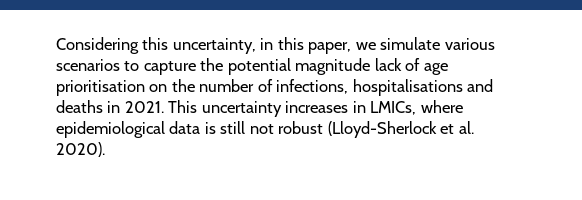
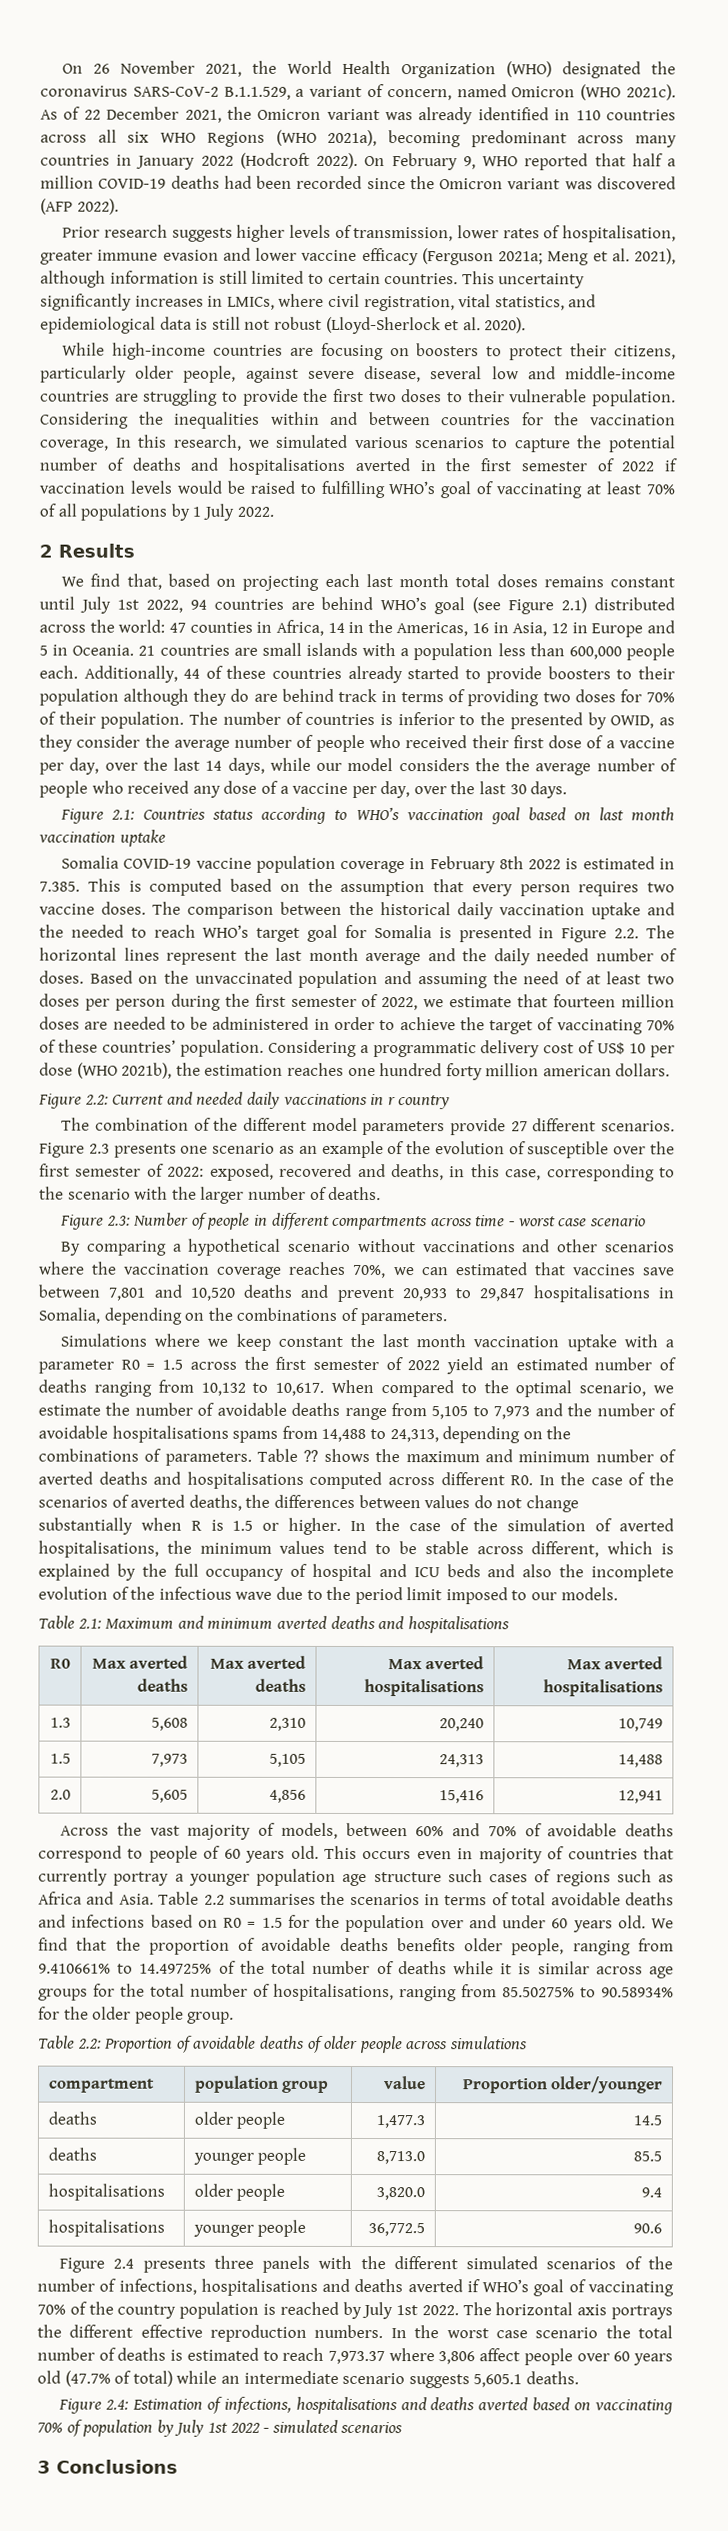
[56,37,495,54] [56,58,448,75] [56,79,494,96] [56,100,164,113] Considering this uncertainty, in this paper, we simulate various scenarios to capture the potential magnitude lack of age prioritisation on the number of infections, hospitalisations and deaths in 2021. -> [62,60,676,79] [40,84,676,101] [40,106,676,125] [40,129,677,148] [40,152,676,171] [40,175,676,190] [40,198,119,215] [62,224,676,243] [40,247,676,266] [40,270,459,288] On 26 November 2021, the World Health Organization (WHO) designated the coronavirus SARS-CoV-2 B.1.1.529, a variant of concern, named Omicron (WHO 2021c). As of 22 December 2021, the Omicron variant was already identified in 110 countries across all six WHO Regions (WHO 2021a), becoming predominant across many countries in January 2022 (Hodcroft 2022). On February 9, WHO reported that half a million COVID-19 deaths had been recorded since the Omicron variant was discovered (AFP 2022). // Prior research suggests higher levels of transmission, lower rates of hospitalisation, greater immune evasion and lower vaccine efficacy (Ferguson 2021a; Meng et al. 2021), although information is still limited to certain countries.
(282, 109) none -> [40,293,132,311] significantly
(463, 106) none -> [327,293,597,312] civil registration, vital statistics, and
(105, 149) none -> [62,342,676,361] [40,365,676,383] [40,388,677,407] [40,411,676,429] [39,434,676,453] [39,457,677,475] [39,480,675,499] [39,503,274,521] [39,543,135,558] [61,573,675,591] [39,596,675,615] [39,619,675,638] [39,642,675,661] [39,665,675,684] [39,688,675,707] [39,711,675,730] [39,734,676,753] [39,757,677,776] [39,780,568,799] [60,806,675,825] [39,829,166,847] [61,855,675,874] [39,878,675,897] [39,901,676,920] [39,924,675,943] [39,947,677,966] [39,970,675,989] [39,993,675,1011] [39,1016,675,1035] [39,1039,675,1058] [39,1062,671,1081] [38,1091,451,1110] [61,1117,675,1136] [39,1140,675,1159] [39,1163,675,1182] [39,1186,382,1204] [60,1212,646,1231] [61,1238,675,1256] [38,1261,674,1279] [38,1284,674,1303] [38,1307,447,1326] [60,1333,674,1352] [38,1356,676,1375] [38,1379,674,1398] [38,1402,677,1421] [38,1425,572,1444] [38,1448,677,1466] [38,1471,674,1490] [38,1494,579,1513] [38,1517,674,1535] [38,1540,674,1558] [38,1563,674,1582] [38,1586,618,1605] [38,1615,510,1634] [50,1658,72,1669] [91,1655,189,1669] [137,1678,189,1692] [209,1655,307,1669] [255,1678,307,1692] [387,1656,485,1670] [364,1679,485,1697] [566,1656,664,1670] [543,1679,664,1697] [50,1717,72,1728] [151,1717,189,1731] [269,1717,307,1731] [439,1718,485,1732] [618,1718,664,1732] [50,1753,72,1764] [151,1753,189,1767] [269,1753,307,1767] [439,1754,485,1768] [618,1754,664,1768] [50,1789,72,1800] [151,1789,189,1803] [269,1789,307,1803] [439,1790,485,1804] [618,1790,664,1804] [60,1822,674,1840] [38,1845,675,1864] [38,1868,674,1887] [38,1891,674,1906] [38,1914,674,1933] [38,1937,674,1956] [38,1960,674,1979] [38,1983,674,2002] [38,2006,235,2024] [38,2035,528,2054] [47,2078,155,2093] [193,2075,330,2093] [383,2076,427,2090] [461,2076,664,2094] [47,2111,97,2125] [193,2111,286,2129] [376,2115,426,2129] [633,2115,663,2126] [47,2147,97,2161] [192,2147,307,2165] [376,2151,426,2165] [633,2151,663,2162] [47,2183,165,2201] [193,2183,286,2201] [376,2187,426,2201] [641,2187,663,2198] [47,2219,165,2237] [192,2219,307,2237] [368,2223,426,2237] [633,2223,663,2234] [59,2255,673,2273] [37,2278,674,2297] [37,2301,673,2320] [37,2324,674,2342] [37,2347,673,2366] [37,2370,579,2389] [58,2396,673,2415] [37,2419,404,2437] [37,2459,178,2474] // While high-income countries are focusing on boosters to protect their citizens, particularly older people, against severe disease, several low and middle-income countries are struggling to provide the first two doses to their vulnerable population. Considering the inequalities within and between countries for the vaccination coverage, In this research, we simulated various scenarios to capture the potential number of deaths and hospitalisations averted in the first semester of 2022 if vaccination levels would be raised to fulfilling WHO’s goal of vaccinating at least 70% of all populations by 1 July 2022. // 2 Results // We find that, based on projecting each last month total doses remains constant until July 1st 2022, 94 countries are behind WHO’s goal (see Figure 2.1) distributed across the world: 47 counties in Africa, 14 in the Americas, 16 in Asia, 12 in Europe and 5 in Oceania. 21 countries are small islands with a population less than 600,000 people each. Additionally, 44 of these countries already started to provide boosters to their population although they do are behind track in terms of providing two doses for 70% of their population. The number of countries is inferior to the presented by OWID, as they consider the average number of people who received their first dose of a vaccine per day, over the last 14 days, while our model considers the the average number of people who received any dose of a vaccine per day, over the last 30 days. // Figure 2.1: Countries status according to WHO’s vaccination goal based on last month vaccination uptake // Somalia COVID-19 vaccine population coverage in February 8th 2022 is estimated in 7.385. This is computed based on the assumption that every person requires two vaccine doses. The comparison between the historical daily vaccination uptake and the needed to reach WHO’s target goal for Somalia is presented in Figure 2.2. The horizontal lines represent the last month average and the daily needed number of doses. Based on the unvaccinated population and assuming the need of at least two doses per person during the first semester of 2022, we estimate that fourteen million doses are needed to be administered in order to achieve the target of vaccinating 70% of these countries’ population. Considering a programmatic delivery cost of US$ 10 per dose (WHO 2021b), the estimation reaches one hundred forty million american dollars. // Figure 2.2: Current and needed daily vaccinations in r country // The combination of the different model parameters provide 27 different scenarios. Figure 2.3 presents one scenario as an example of the evolution of susceptible over the first semester of 2022: exposed, recovered and deaths, in this case, corresponding to the scenario with the larger number of deaths. // Figure 2.3: Number of people in different compartments across time - worst case scenario // By comparing a hypothetical scenario without vaccinations and other scenarios where the vaccination coverage reaches 70%, we can estimated that vaccines save between 7,801 and 10,520 deaths and prevent 20,933 to 29,847 hospitalisations in Somalia, depending on the combinations of parameters. // Simulations where we keep constant the last month vaccination uptake with a parameter R0 = 1.5 across the first semester of 2022 yield an estimated number of deaths ranging from 10,132 to 10,617. When compared to the optimal scenario, we estimate the number of avoidable deaths range from 5,105 to 7,973 and the number of avoidable hospitalisations spams from 14,488 to 24,313, depending on the combinations of parameters. Table ?? shows the maximum and minimum number of averted deaths and hospitalisations computed across different R0. In the case of the scenarios of averted deaths, the differences between values do not change substantially when R is 1.5 or higher. In the case of the simulation of averted hospitalisations, the minimum values tend to be stable across different, which is explained by the full occupancy of hospital and ICU beds and also the incomplete evolution of the infectious wave due to the period limit imposed to our models. // Table 2.1: Maximum and minimum averted deaths and hospitalisations // R0 | Max averted deaths | Max averted deaths | Max averted hospitalisations | Max averted hospitalisations // 1.3 | 5,608 | 2,310 | 20,240 | 10,749 // 1.5 | 7,973 | 5,105 | 24,313 | 14,488 // 2.0 | 5,605 | 4,856 | 15,416 | 12,941 // Across the vast majority of models, between 60% and 70% of avoidable deaths correspond to people of 60 years old. This occurs even in majority of countries that currently portray a younger population age structure such cases of regions such as Africa and Asia. Table 2.2 summarises the scenarios in terms of total avoidable deaths and infections based on R0 = 1.5 for the population over and under 60 years old. We find that the proportion of avoidable deaths benefits older people, ranging from 9.410661% to 14.49725% of the total number of deaths while it is similar across age groups for the total number of hospitalisations, ranging from 85.50275% to 90.58934% for the older people group. // Table 2.2: Proportion of avoidable deaths of older people across simulations // compartment | population group | value | Proportion older/younger // deaths | older people | 1,477.3 | 14.5 // deaths | younger people | 8,713.0 | 85.5 // hospitalisations | older people | 3,820.0 | 9.4 // hospitalisations | younger people | 36,772.5 | 90.6 // Figure 2.4 presents three panels with the different simulated scenarios of the number of infections, hospitalisations and deaths averted if WHO’s goal of vaccinating 70% of the country population is reached by July 1st 2022. The horizontal axis portrays the different effective reproduction numbers. In the worst case scenario the total number of deaths is estimated to reach 7,973.37 where 3,806 affect people over 60 years old (47.7% of total) while an intermediate scenario suggests 5,605.1 deaths. // Figure 2.4: Estimation of infections, hospitalisations and deaths averted based on vaccinating 70% of population by July 1st 2022 - simulated scenarios // 3 Conclusions

